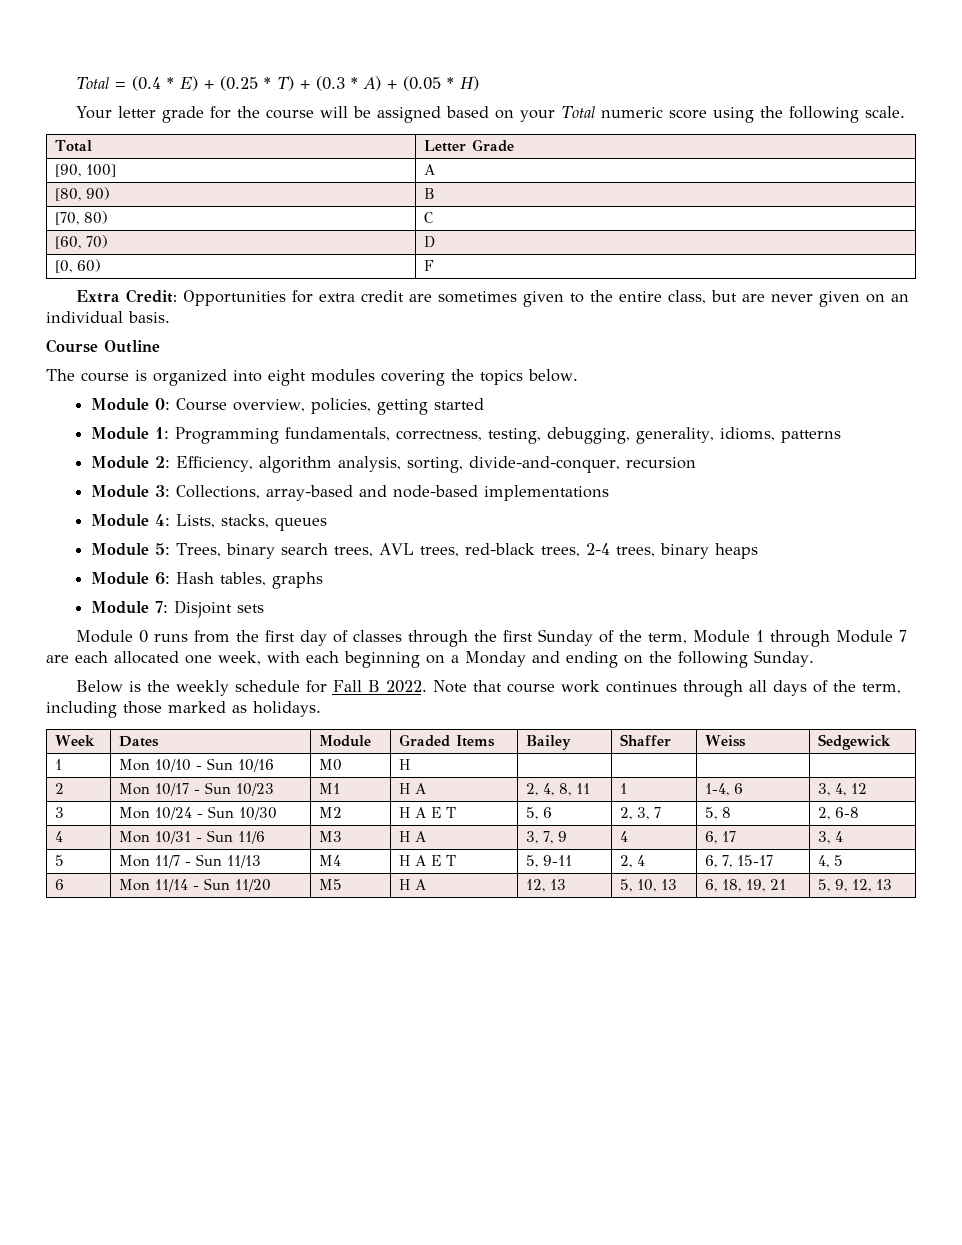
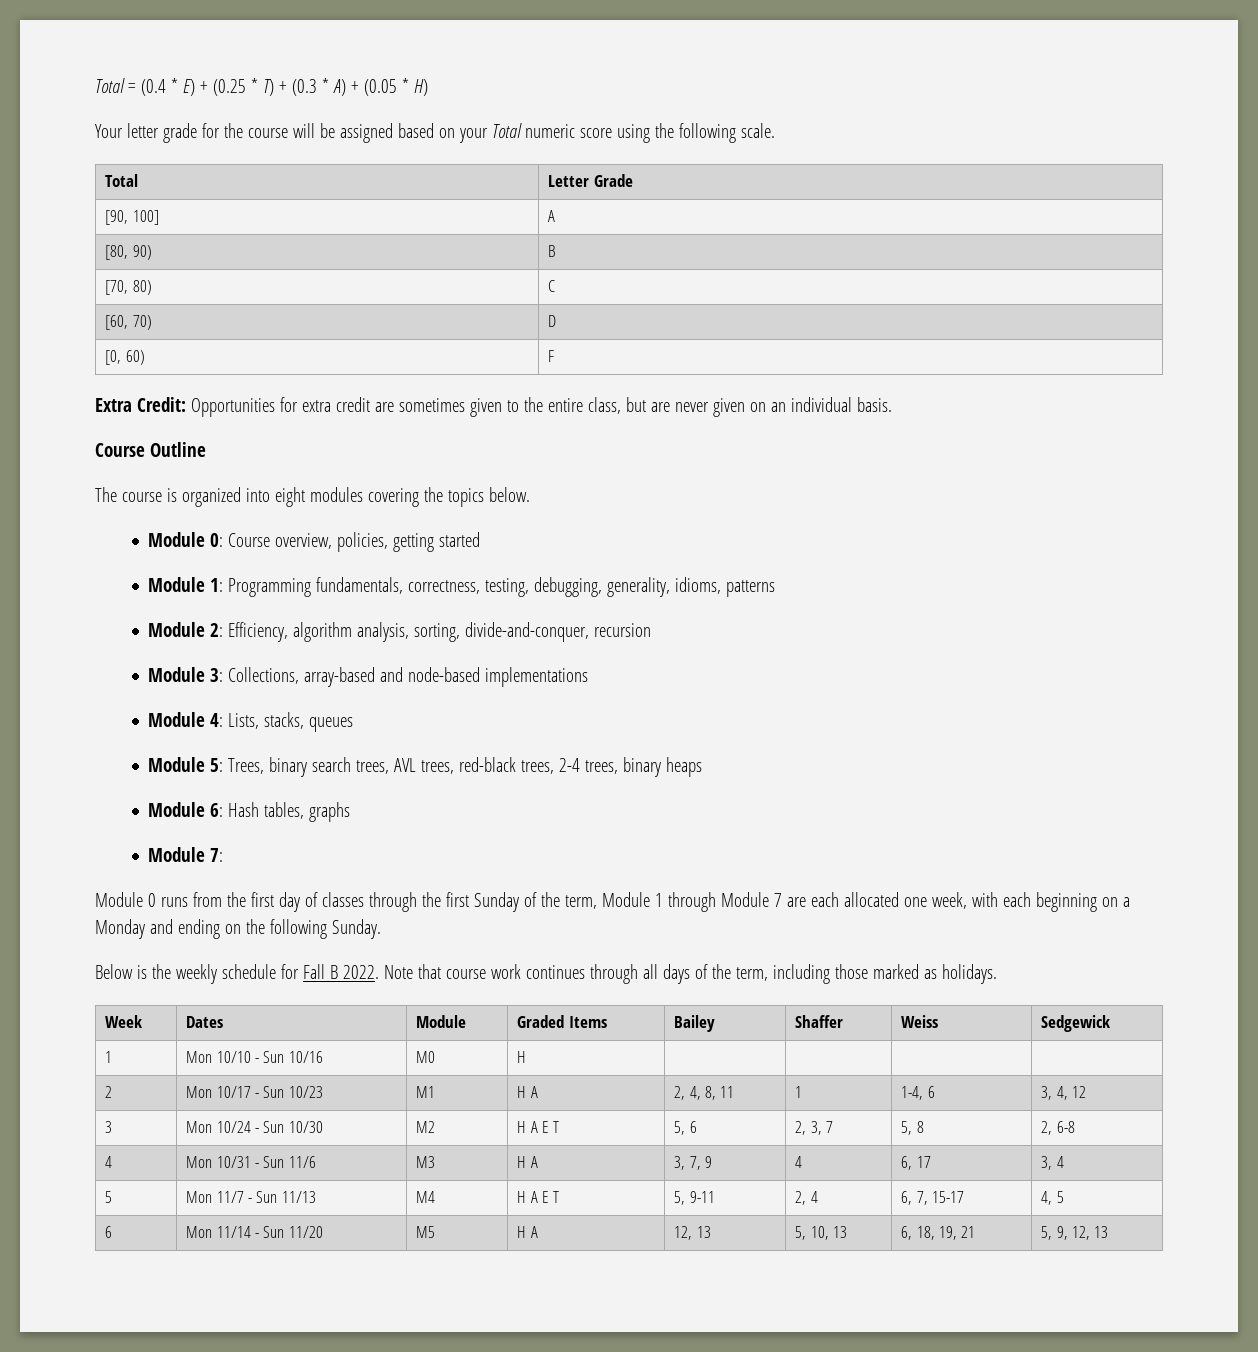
[174,600,265,618] Disjoint sets -> (224, 855) none

